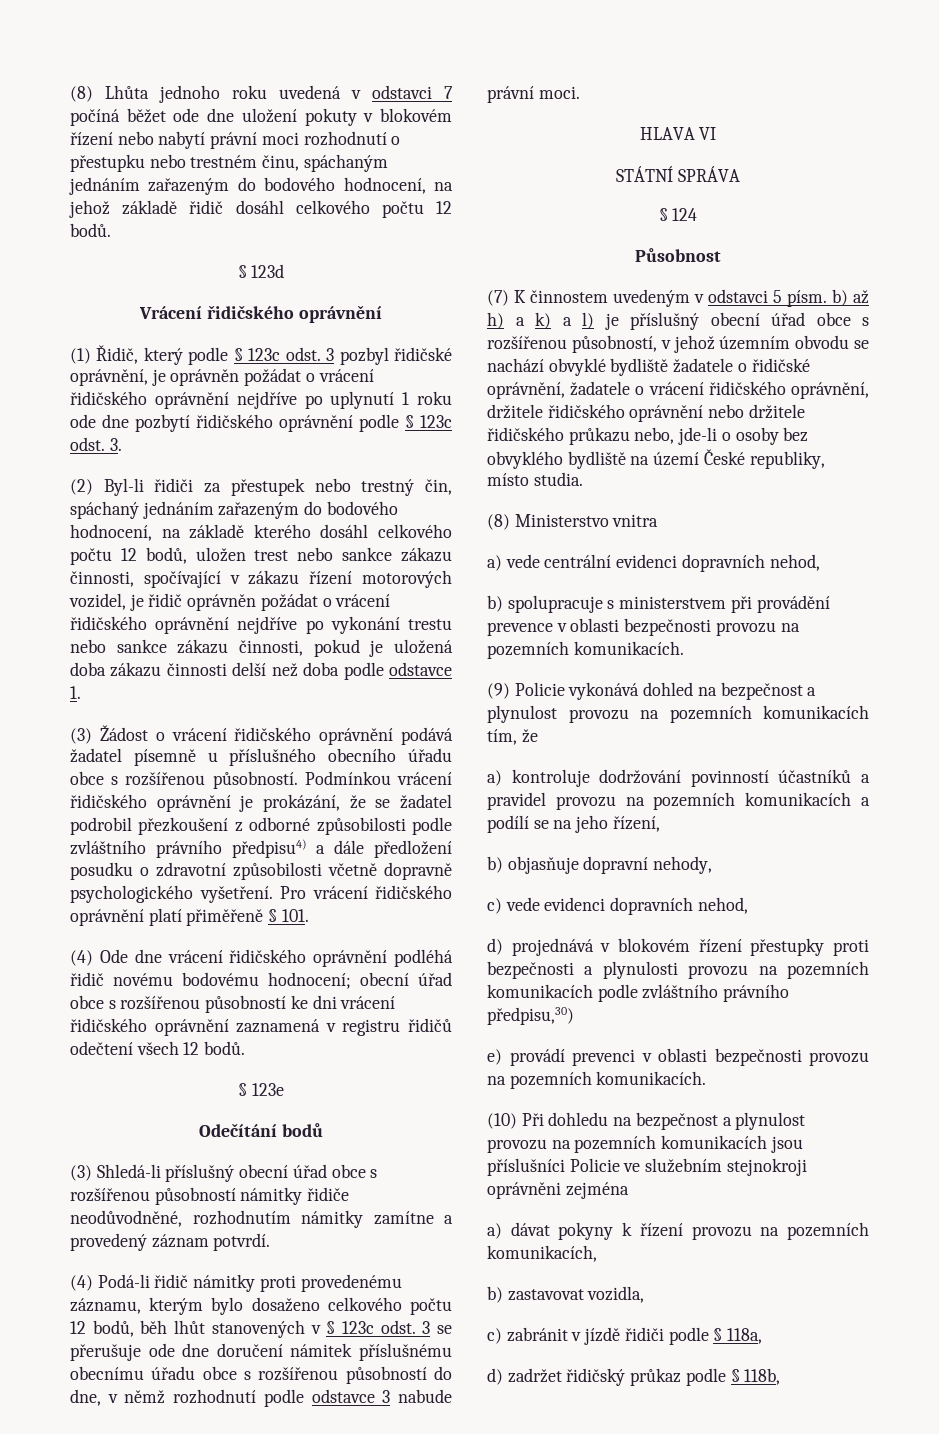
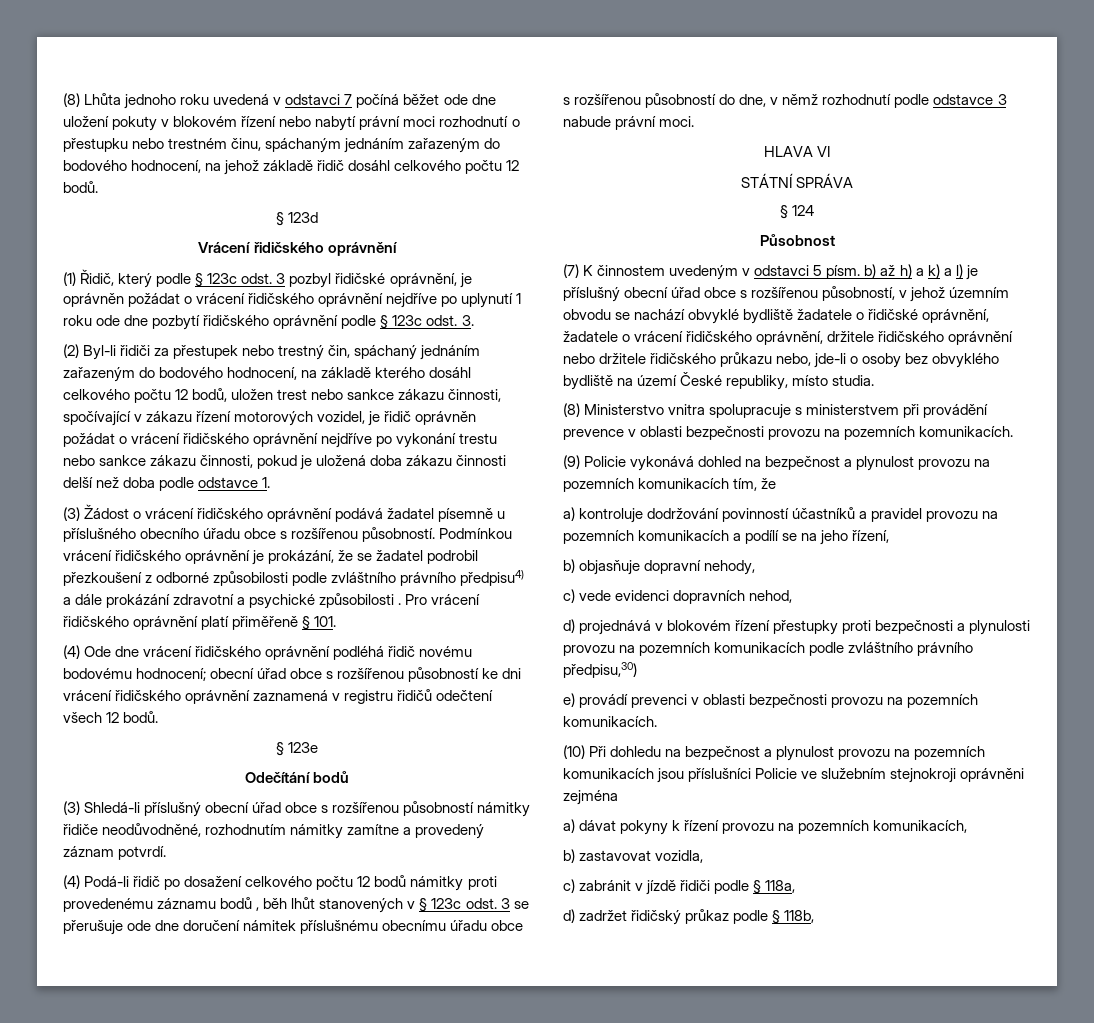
[374,840,453,858] [70,862,452,880] [70,885,273,903] předložení posudku o zdravotní způsobilosti včetně dopravně psychologického vyšetření. -> [106,593,402,609] prokázání zdravotní a psychické způsobilosti .
[193,1274,402,1292] [70,1297,452,1315] [70,1320,134,1337] námitky proti provedenému záznamu, kterým bylo dosaženo celkového počtu 12 bodů, -> [164,875,497,891] [63,897,260,912] po dosažení celkového počtu 12 bodů námitky proti provedenému záznamu bodů ,
[487,554,820,572] [487,595,503,612] // a) vede centrální evidenci dopravních nehod, // b) -> (706, 409) none

